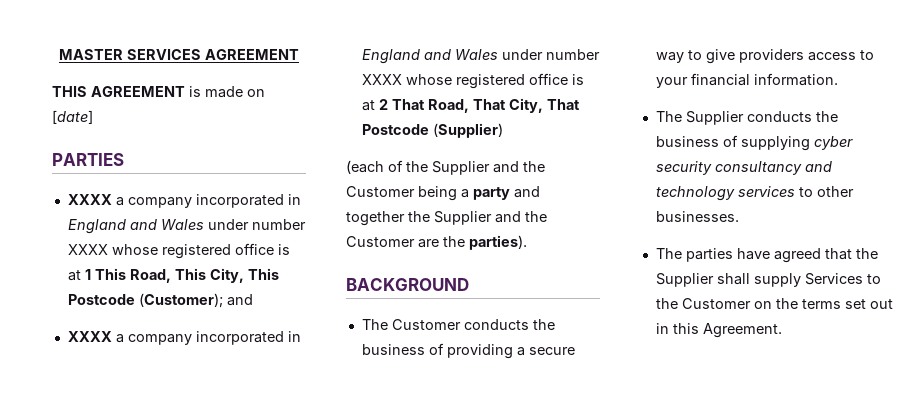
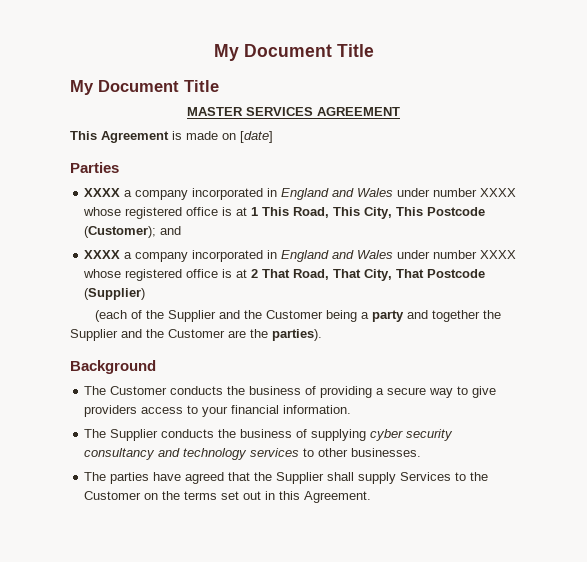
(59, 54) none -> [213,44,374,61] [70,80,219,95] My Document Title // My Document Title //
[52,86,185,97] THIS AGREEMENT -> [70,131,169,143] This Agreement
[52,153,124,166] PARTIES -> [70,162,119,173] Parties
[346,278,469,291] BACKGROUND -> [70,360,156,374] Background

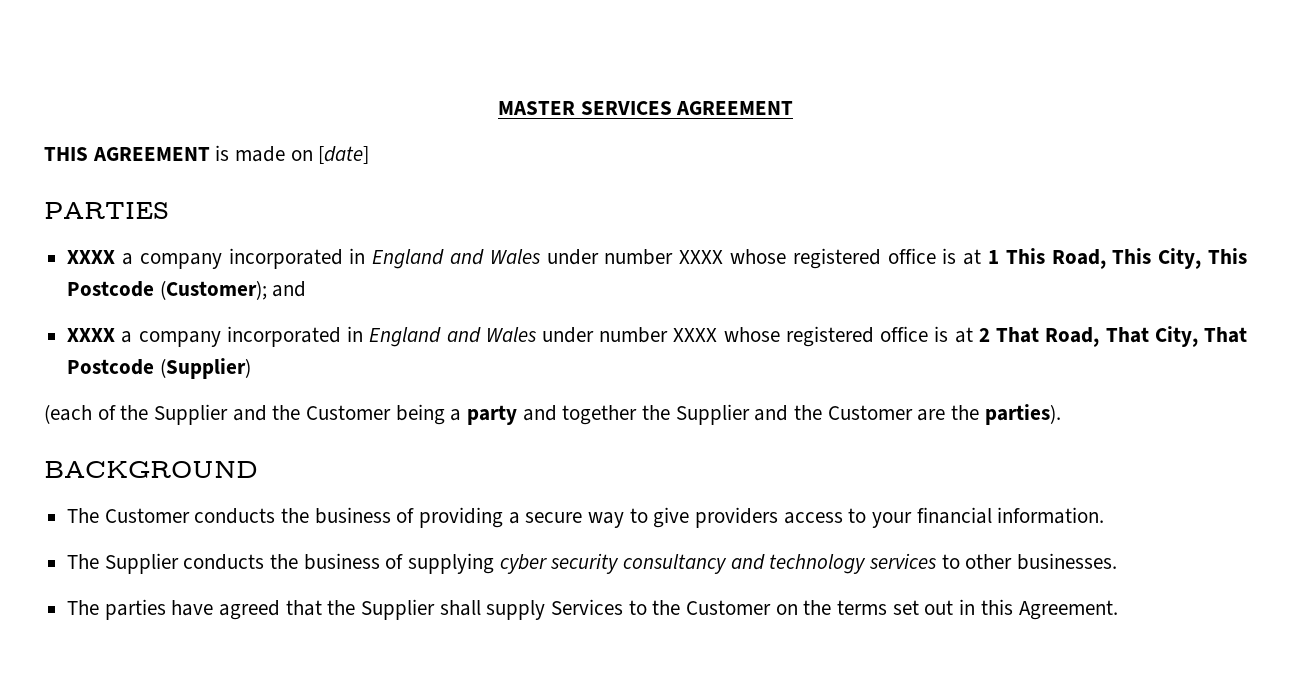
[213,44,374,61] [70,80,219,95] My Document Title // My Document Title // -> (497, 108) none
[70,131,169,143] This Agreement -> [44,147,210,161] THIS AGREEMENT
[70,162,119,173] Parties -> [44,202,169,219] PARTIES
[70,360,156,374] Background -> [44,461,258,478] BACKGROUND

